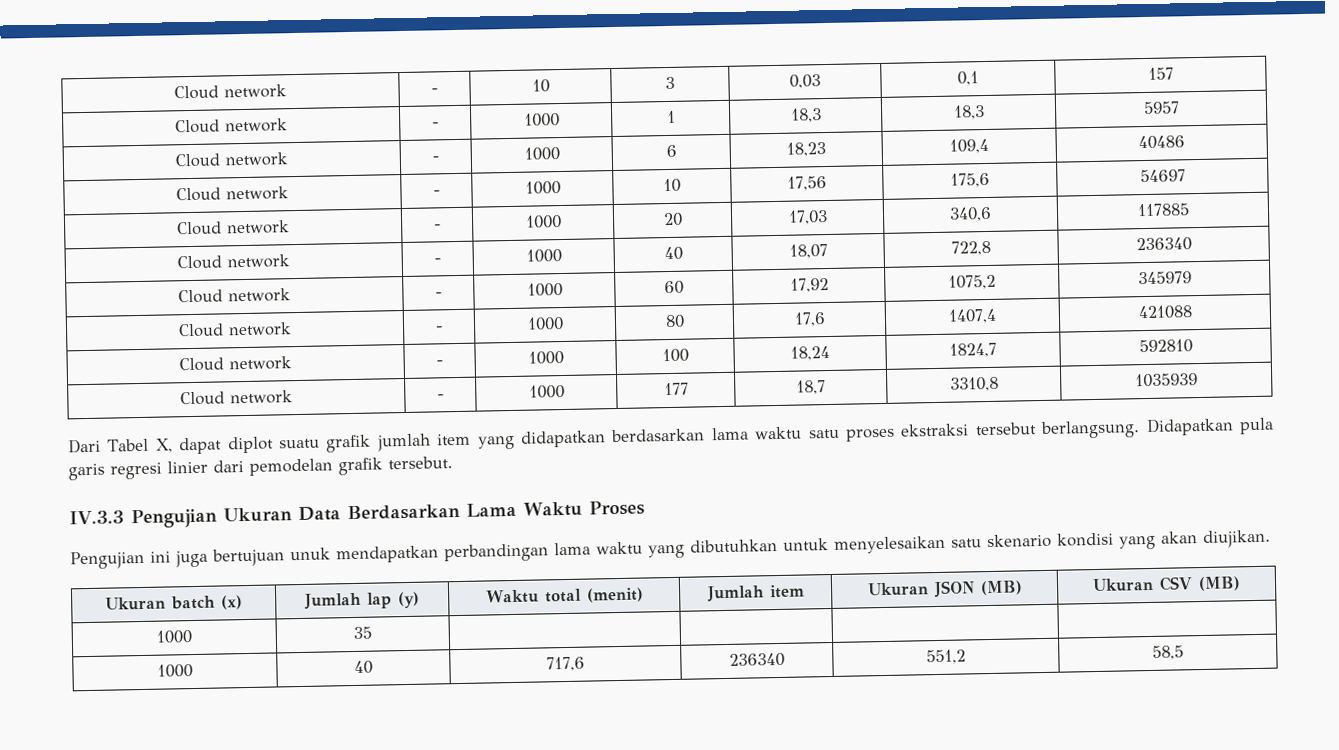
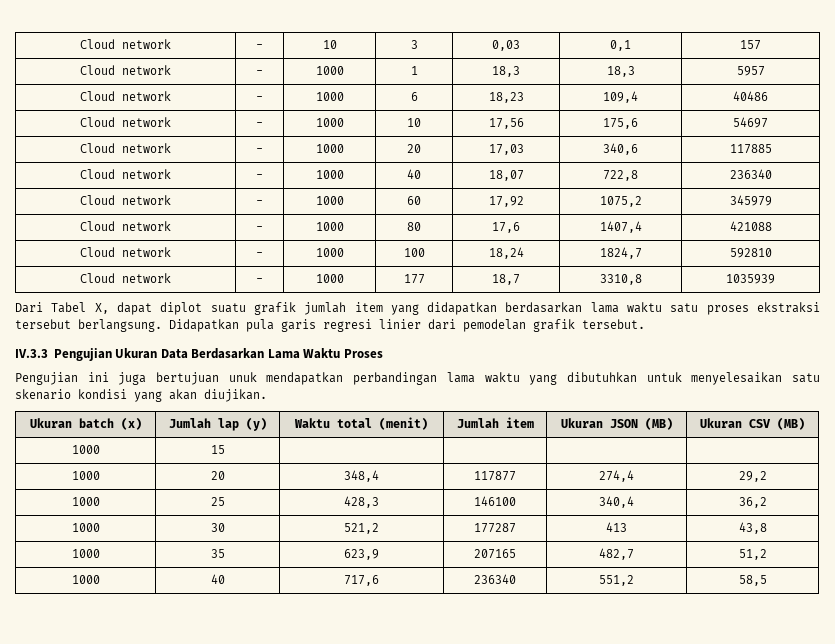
[353,626,372,639] 35 | | | | -> [210,445,225,454] [71,471,100,480] [210,471,225,480] [344,470,379,482] [474,471,516,481] [599,470,634,482] [738,471,767,482] [71,497,100,506] [210,497,225,506] [344,496,379,508] [474,496,516,506] [599,496,634,508] [738,497,767,508] [71,523,100,532] [210,523,225,532] [344,523,379,534] [474,523,516,533] [606,522,627,532] [738,522,767,534] [71,549,100,558] [210,549,225,558] [344,549,379,560] [474,549,516,559] [599,548,634,560] [738,549,767,560] 15 | | | | // 1000 | 20 | 348,4 | 117877 | 274,4 | 29,2 // 1000 | 25 | 428,3 | 146100 | 340,4 | 36,2 // 1000 | 30 | 521,2 | 177287 | 413 | 43,8 // 1000 | 35 | 623,9 | 207165 | 482,7 | 51,2

